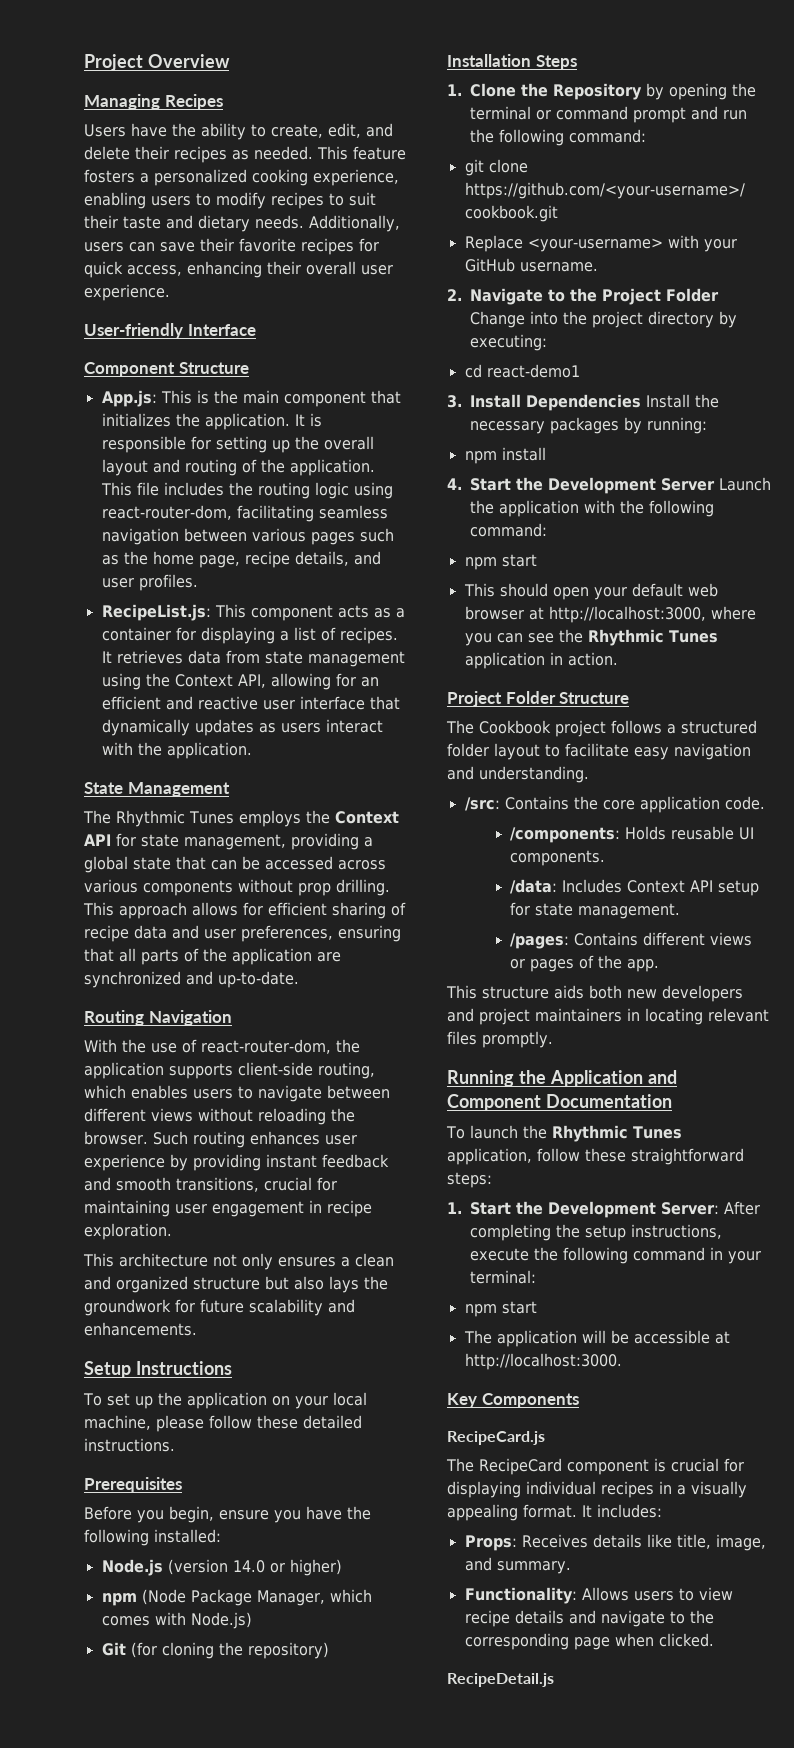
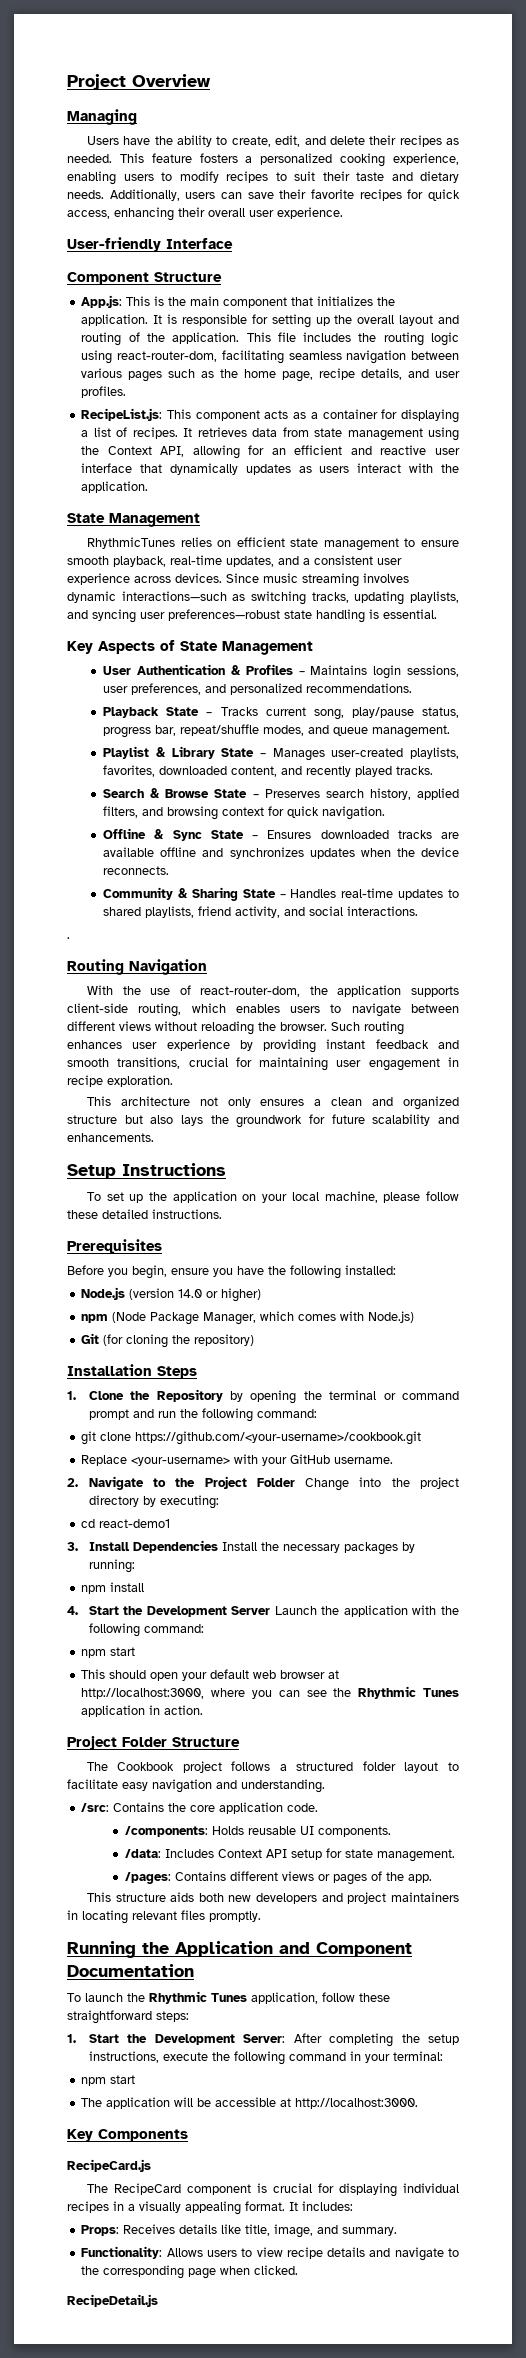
[164,94,223,110] Recipes -> (137, 117) none
[83,810,399,827] [84,833,373,850] [84,856,386,873] [84,879,390,896] [83,902,406,919] [84,925,401,942] [84,948,341,965] [84,971,299,988] The Rhythmic Tunes employs the Context API for state management, providing a global state that can be accessed across various components without prop drilling. This approach allows for efficient sharing of recipe data and user preferences, ensuring that all parts of the application are synchronized and up-to-date. -> [86,537,459,551] [67,555,402,567] [67,573,409,587] [67,591,459,605] [67,609,437,623] [67,640,313,655] [103,664,459,679] [103,683,413,695] [103,707,459,720] [103,724,451,738] [103,746,459,761] [103,765,434,777] [103,788,460,800] [103,806,386,820] [103,828,460,841] [103,847,459,859] [103,866,170,875] [103,887,460,901] [103,906,419,918] [67,937,70,939] RhythmicTunes relies on efficient state management to ensure smooth playback, real-time updates, and a consistent user experience across devices. Since music streaming involves dynamic interactions—such as switching tracks, updating playlists, and syncing user preferences—robust state handling is essential. // Key Aspects of State Management // User Authentication & Profiles – Maintains login sessions, user preferences, and personalized recommendations. // Playback State – Tracks current song, play/pause status, progress bar, repeat/shuffle modes, and queue management. // Playlist & Library State – Manages user-created playlists, favorites, downloaded content, and recently played tracks. // Search & Browse State – Preserves search history, applied filters, and browsing context for quick navigation. // Offline & Sync State – Ensures downloaded tracks are available offline and synchronizes updates when the device reconnects. // Community & Sharing State – Handles real-time updates to shared playlists, friend activity, and social interactions. // .

